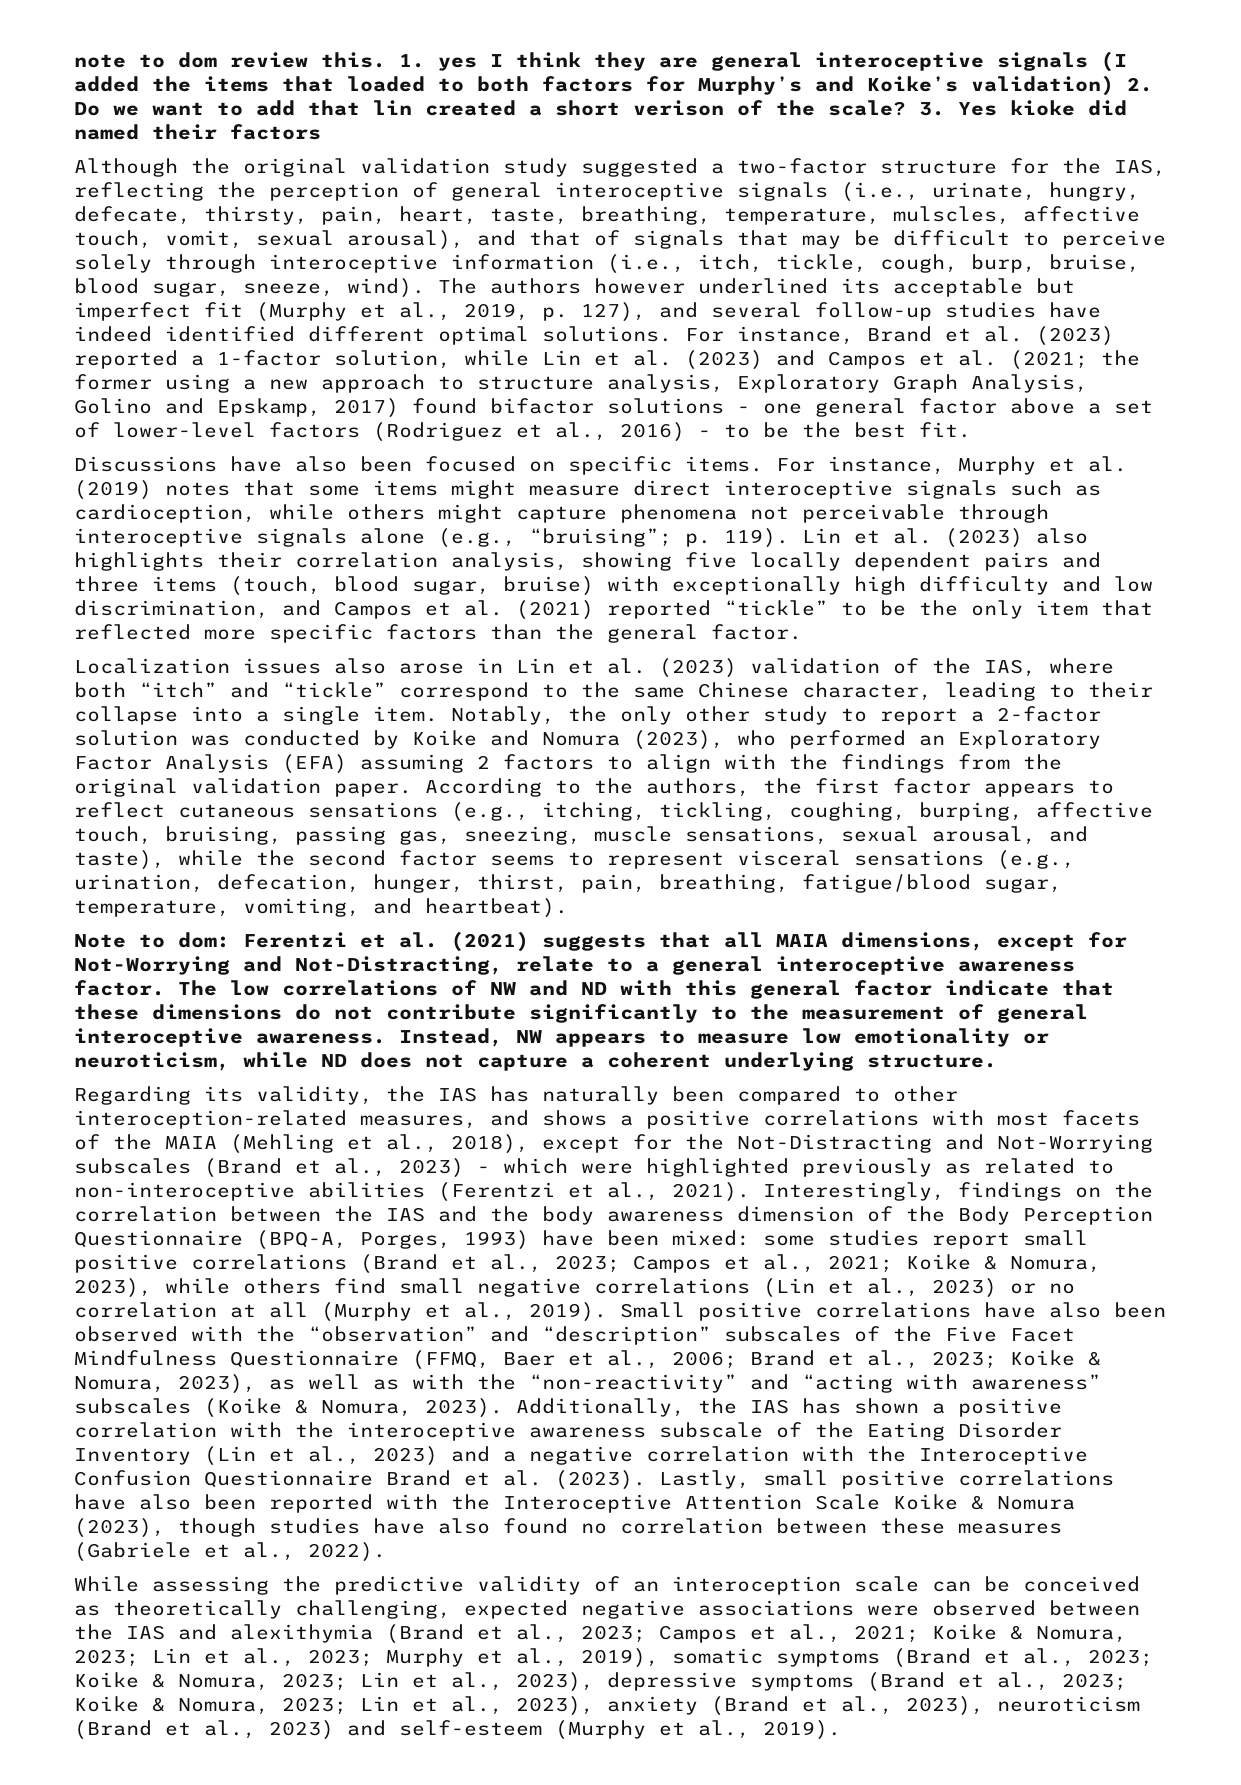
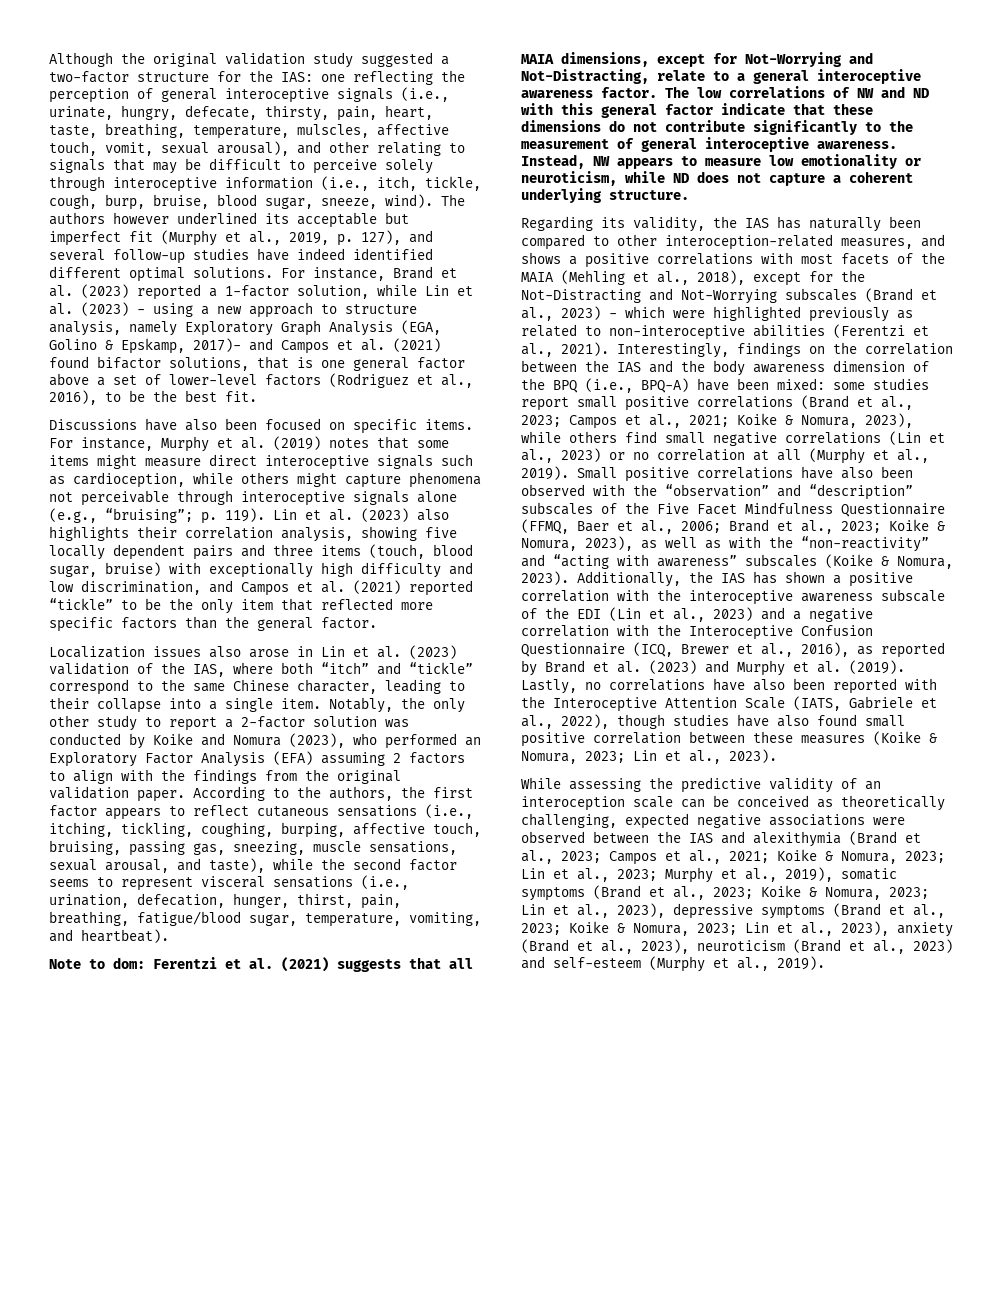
[74,51,1127,72] [74,75,1153,96] [74,100,1127,116] [74,124,321,140] note to dom review this. 1. yes I think they are general interoceptive signals (I added the items that loaded to both factors for Murphy’s and Koike’s validation) 2. Do we want to add that lin created a short verison of the scale? 3. Yes kioke did named their factors // -> (49, 59) none
[1114,159,1166,177] IAS, -> [281,72,345,82] IAS: one
[529,230,620,246] that of -> [329,141,465,156] other relating to
[776,350,1140,370] [74,374,152,390] and Campos et al. (2021; the former -> [137,309,145,314] -
(724, 383) none -> [129,321,177,336] namely
[971,374,1088,393] [74,398,750,418] Analysis, Golino and Epskamp, 2017) found bifactor solutions - -> [329,320,441,336] [49,338,441,354] [49,356,313,371] Analysis (EGA, Golino & Epskamp, 2017)- and Campos et al. (2021) found bifactor solutions, that is
[620,422,711,442] 2016) - -> [49,390,97,405] 2016),
[451,802,529,822] (e.g., -> [425,804,473,819] (i.e.,
[997,850,1075,870] (e.g., -> [361,875,409,890] (i.e.,
[958,1206,1153,1225] [74,1230,529,1250] Body Perception Questionnaire (BPQ-A, Porges, 1993) -> [553,378,689,393] BPQ (i.e., BPQ-A)
[867,1422,1062,1441] [74,1448,191,1465] Eating Disorder Inventory -> [577,609,601,619] EDI
[386,1470,945,1490] Brand et al. (2023). Lastly, small positive -> [633,642,945,658] [521,660,905,676] [521,679,601,694] (ICQ, Brewer et al., 2016), as reported by Brand et al. (2023) and Murphy et al. (2019). Lastly, no
[893,1494,1075,1510] [74,1518,165,1538] Koike & Nomura (2023), -> [793,696,937,711] [521,714,609,729] (IATS, Gabriele et al., 2022),
[581,1523,607,1534] no -> [865,715,905,727] [521,732,585,747] small positive
[74,1542,386,1562] (Gabriele et al., 2022). -> [873,731,937,745] [521,749,777,764] (Koike & Nomura, 2023; Lin et al., 2023).

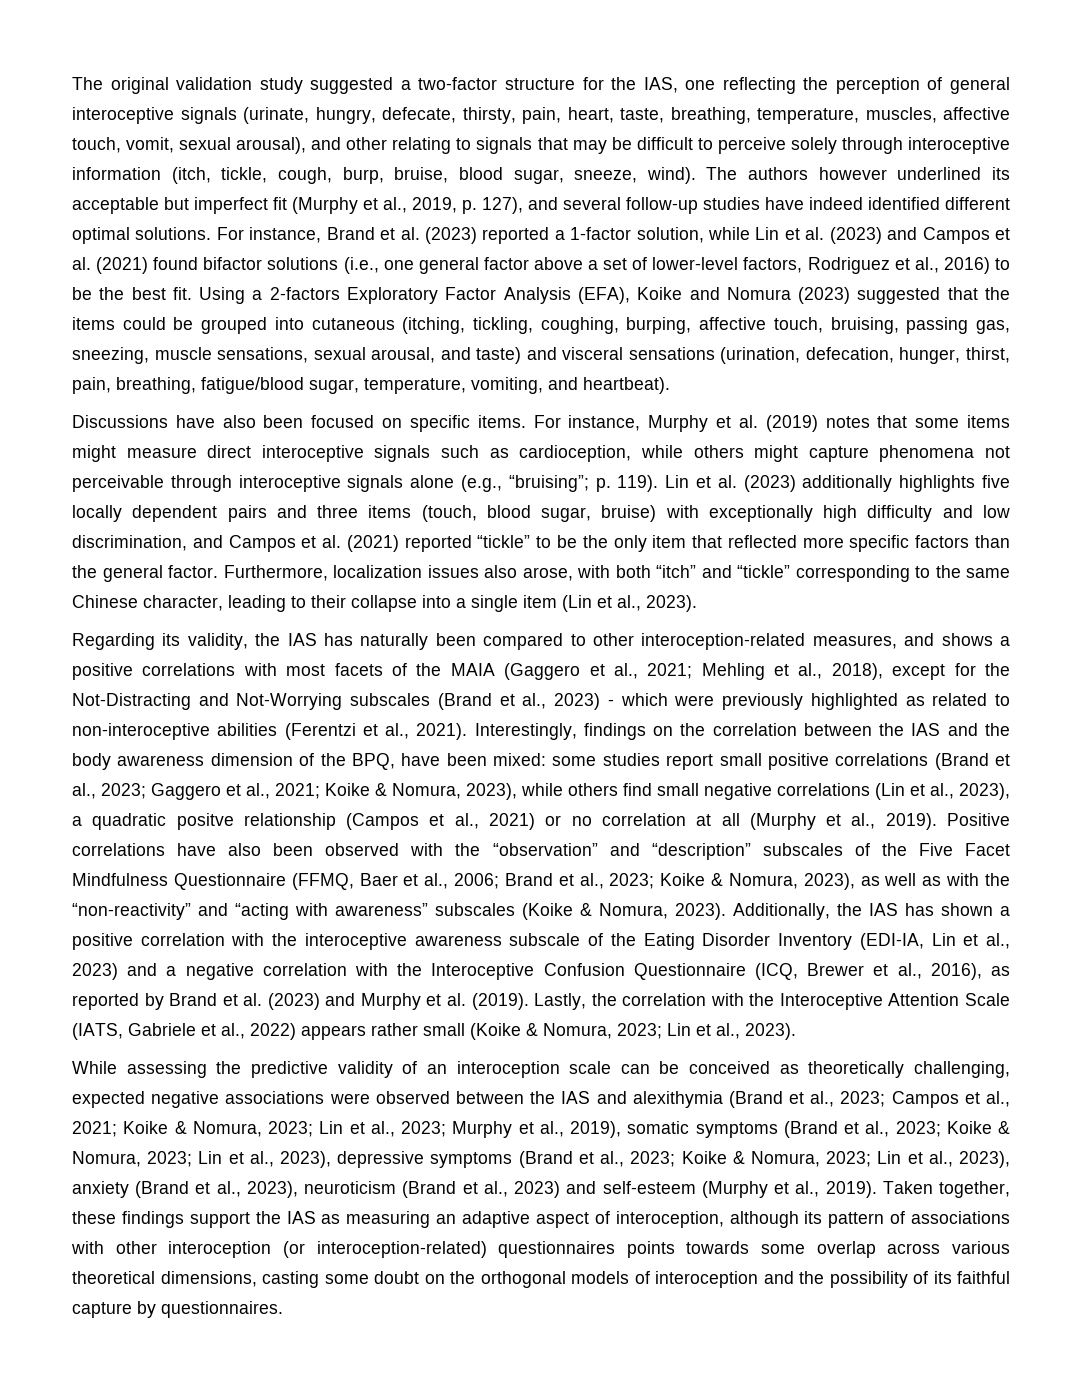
[49,52,145,67] Although the -> [72,77,103,90] The
[281,72,313,82] IAS: -> [643,77,678,93] IAS,
[401,87,449,102] [49,106,113,120] (i.e., urinate, -> [243,107,309,124] (urinate,
[297,124,369,138] mulscles, -> [865,107,937,123] muscles,
[321,176,417,191] (i.e., itch, -> [171,167,211,184] (itch,
[137,302,417,318] [49,320,441,336] [49,338,241,354] - using a new approach to structure analysis, namely Exploratory Graph Analysis (EGA, Golino & Epskamp, 2017)- -> (882, 235) none
[169,356,313,371] solutions, that is -> [267,257,379,274] solutions (i.e.,
[265,373,473,388] [49,390,97,405] factors (Rodriguez et al., 2016), -> [743,257,990,274] factors, Rodriguez et al., 2016)
(257, 396) none -> [199,287,1010,304] [72,317,1010,334] [72,347,1011,364] [72,377,670,394] Using a 2-factors Exploratory Factor Analysis (EFA), Koike and Nomura (2023) suggested that the items could be grouped into cutaneous (itching, tickling, coughing, burping, affective touch, bruising, passing gas, sneezing, muscle sensations, sexual arousal, and taste) and visceral sensations (urination, defecation, hunger, thirst, pain, breathing, fatigue/blood sugar, temperature, vomiting, and heartbeat).
[417,509,449,521] [49,526,417,542] also highlights their correlation analysis, showing -> [802,475,976,492] additionally highlights
[49,645,457,659] [49,662,273,677] // Localization issues also arose in Lin et al. (2023) validation of the IAS, where -> [223,565,610,581] Furthermore, localization issues also arose, with
[49,679,129,695] correspond -> [795,565,910,582] corresponding
[281,697,465,713] [49,715,409,731] [49,733,481,749] [49,751,465,767] [49,769,401,784] [49,786,473,802] [49,804,473,820] [49,822,481,838] [49,840,457,856] [49,858,457,873] [49,875,409,891] [49,893,401,909] [49,911,481,927] [49,929,169,943] [49,957,473,972] [521,52,873,67] [521,69,921,84] [521,86,929,98] [521,103,873,118] [521,120,913,135] [521,137,897,152] [521,154,921,169] [521,171,913,186] [521,188,689,203] item. Notably, the only other study to report a 2-factor solution was conducted by Koike and Nomura (2023), who performed an Exploratory Factor Analysis (EFA) assuming 2 factors to align with the findings from the original validation paper. According to the authors, the first factor appears to reflect cutaneous sensations (i.e., itching, tickling, coughing, burping, affective touch, bruising, passing gas, sneezing, muscle sensations, sexual arousal, and taste), while the second factor seems to represent visceral sensations (i.e., urination, defecation, hunger, thirst, pain, breathing, fatigue/blood sugar, temperature, vomiting, and heartbeat). // Note to dom: Ferentzi et al. (2021) suggests that all MAIA dimensions, except for Not-Worrying and Not-Distracting, relate to a general interoceptive awareness factor. The low correlations of NW and ND with this general factor indicate that these dimensions do not contribute significantly to the measurement of general interoceptive awareness. Instead, NW appears to measure low emotionality or neuroticism, while ND does not capture a coherent underlying structure. -> [523,595,697,612] item (Lin et al., 2023).
[561,270,625,285] (Mehling -> [504,663,765,680] (Gaggero et al., 2021; Mehling
[713,306,889,322] highlighted previously -> [722,693,898,710] previously highlighted
[553,378,689,393] BPQ (i.e., BPQ-A) -> [351,753,395,770] BPQ,
[569,415,617,429] Campos -> [151,783,221,800] Gaggero
[561,448,601,462] 2023) -> [959,783,1010,800] [72,813,536,830] 2023), a quadratic positve relationship (Campos et al., 2021)
[577,467,689,482] Small positive -> [946,813,1010,826] Positive
[577,607,641,621] EDI (Lin -> [643,933,956,950] Eating Disorder Inventory (EDI-IA, Lin
[585,678,897,694] no correlations have also been reported -> [591,993,707,1006] the correlation
[561,714,905,729] [521,731,865,747] 2022), though studies have also found small positive correlation between these measures -> [250,1023,465,1040] 2022) appears rather small
(825, 963) none -> [882,1181,1011,1198] [72,1211,1010,1228] [71,1241,1010,1258] [72,1271,1010,1288] [72,1301,283,1318] Taken together, these findings support the IAS as measuring an adaptive aspect of interoception, although its pattern of associations with other interoception (or interoception-related) questionnaires points towards some overlap across various theoretical dimensions, casting some doubt on the orthogonal models of interoception and the possibility of its faithful capture by questionnaires.

